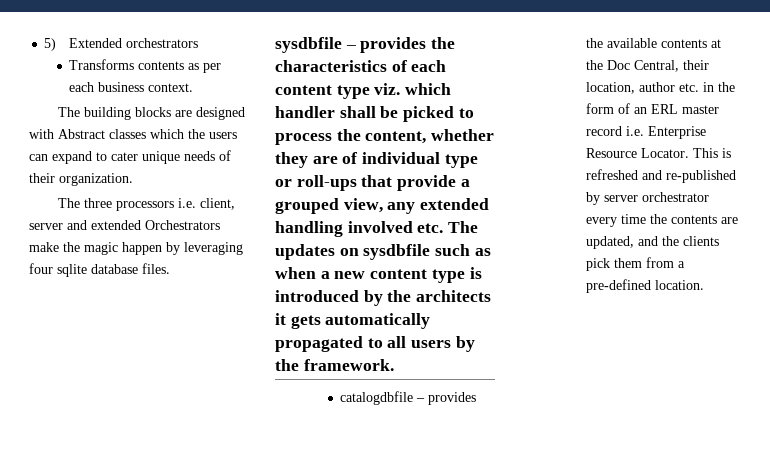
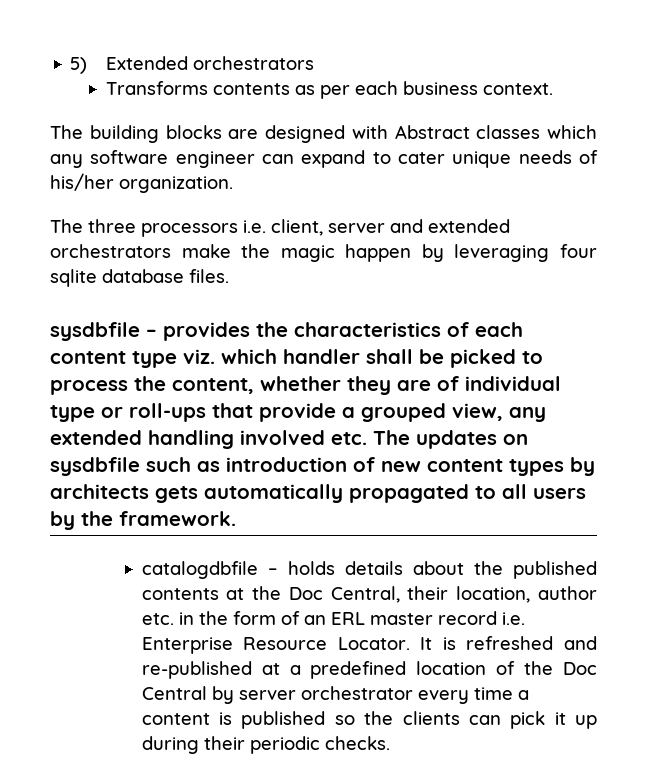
[188,129,237,139] the users -> [50,150,255,168] any software engineer
[29,173,55,183] their -> [50,173,114,191] his/her
[145,220,220,230] Orchestrators -> [50,244,171,258] orchestrators
[275,267,482,283] [275,290,492,306] [275,313,286,325] when a new content type is introduced by the architects it -> [226,457,595,476] [50,484,149,499] introduction of new content types by architects
[428,392,477,405] [586,38,658,48] provides the available -> [287,561,597,579] holds details about the published
[693,148,719,158] This -> [420,637,433,650] It
(737, 176) none -> [261,661,597,679] [141,686,207,700] at a predefined location of the Doc Central
[650,214,739,224] [586,236,720,249] [586,257,686,271] [586,279,705,293] the contents are updated, and the clients pick them from a pre-defined location. -> [517,690,529,700] [141,711,597,729] [141,736,390,754] a content is published so the clients can pick it up during their periodic checks.

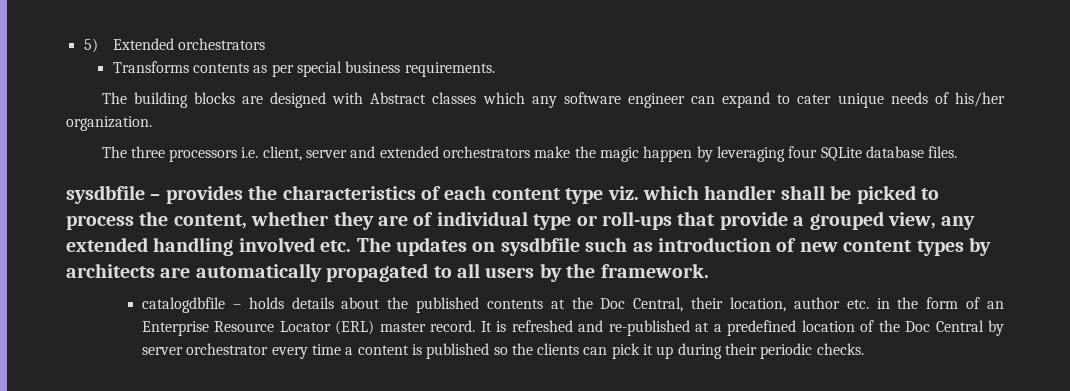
[355,81,554,95] each business context. -> [297,61,495,77] special business requirements.
[50,269,97,287] sqlite -> [820,147,862,161] SQLite
[155,486,198,503] gets -> [160,267,191,278] are
[330,611,525,625] [141,637,410,654] ERL master record i.e. Enterprise Resource Locator. -> [141,320,476,336] Enterprise Resource Locator (ERL) master record.

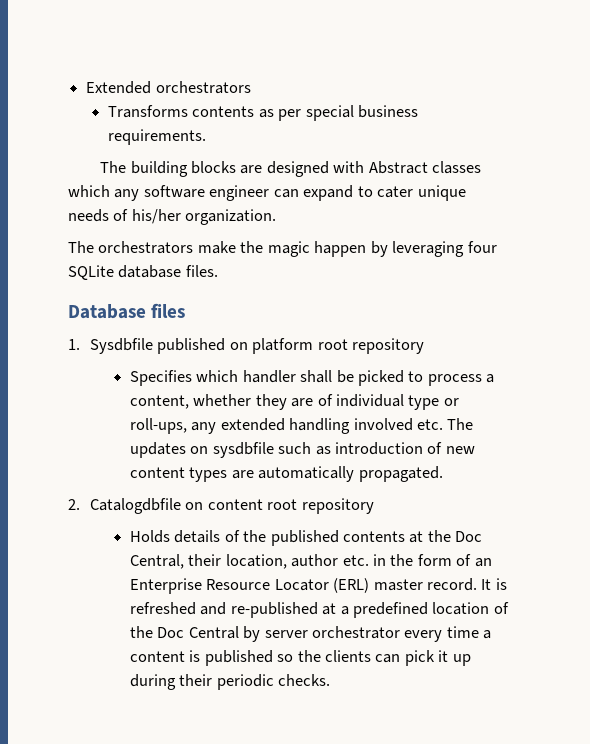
[83,38,98,53] 5) -> (86, 87) none
[130,146,439,162] three processors i.e. client, server and extended -> (94, 247) none
[66,185,639,204] sysdbfile – provides the characteristics of each content type viz. -> [68,303,186,319] [68,338,425,354] [129,370,192,386] Database files // 1. Sysdbfile published on platform root repository // Specifies
[139,211,169,226] the -> [486,374,495,383] a
[601,211,936,230] roll-ups that provide a grouped view, -> [129,418,187,434] roll-ups,
[968,237,991,256] [66,263,709,282] [141,297,381,313] by architects are automatically propagated to all users by the framework. // catalogdbfile – holds details about -> [231,466,443,482] [68,498,374,514] [129,530,240,543] are automatically propagated. // 2. Catalogdbfile on content root repository // Holds details of

